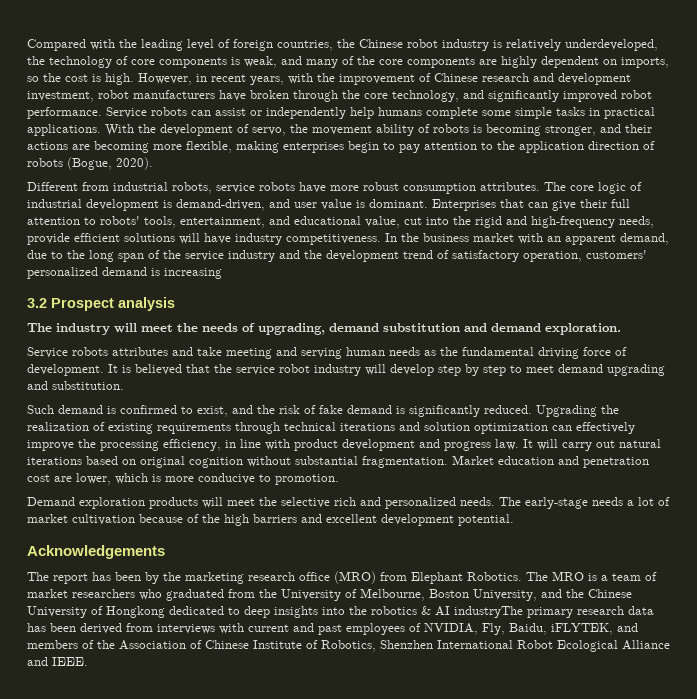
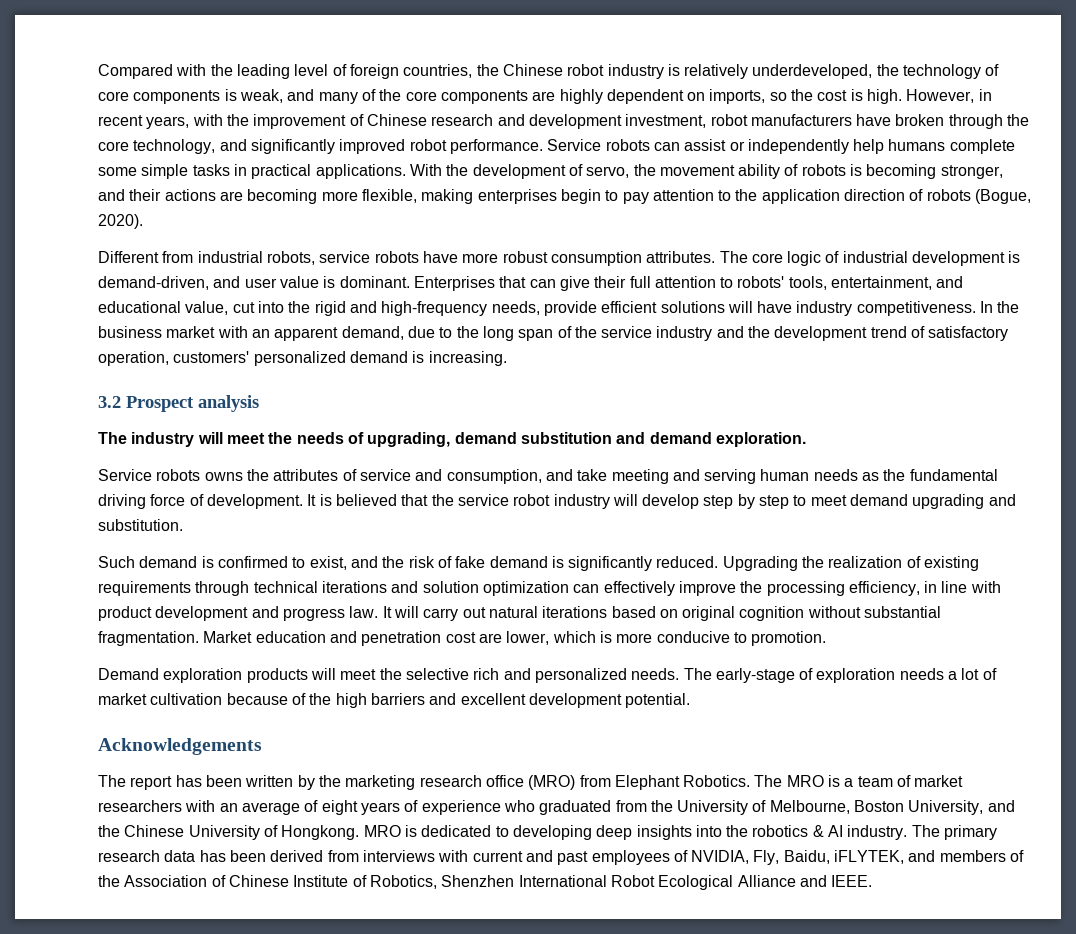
[164,268,222,279] increasing -> [428,351,507,366] increasing.
[112,347,168,356] attributes -> [204,469,542,484] owns the attributes of service and consumption,
(588, 503) none -> [799,668,896,683] of exploration
(141, 576) none -> [245,775,294,787] written
(135, 593) none -> [185,800,501,815] with an average of eight years of experience
[106,606,165,618] Hongkong -> [281,825,417,840] Hongkong. MRO is
(240, 611) none -> [512,825,592,840] developing
[454,606,523,618] industryThe -> [847,825,940,840] industry. The

